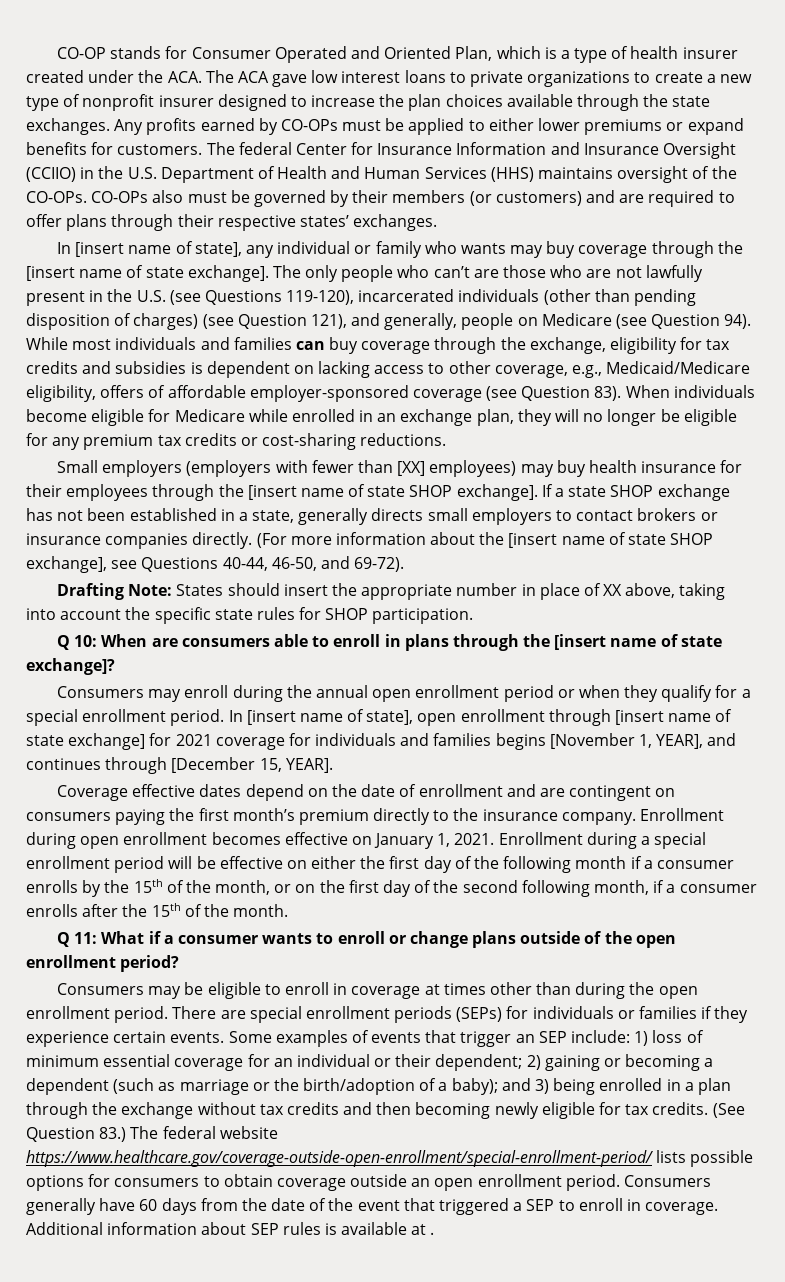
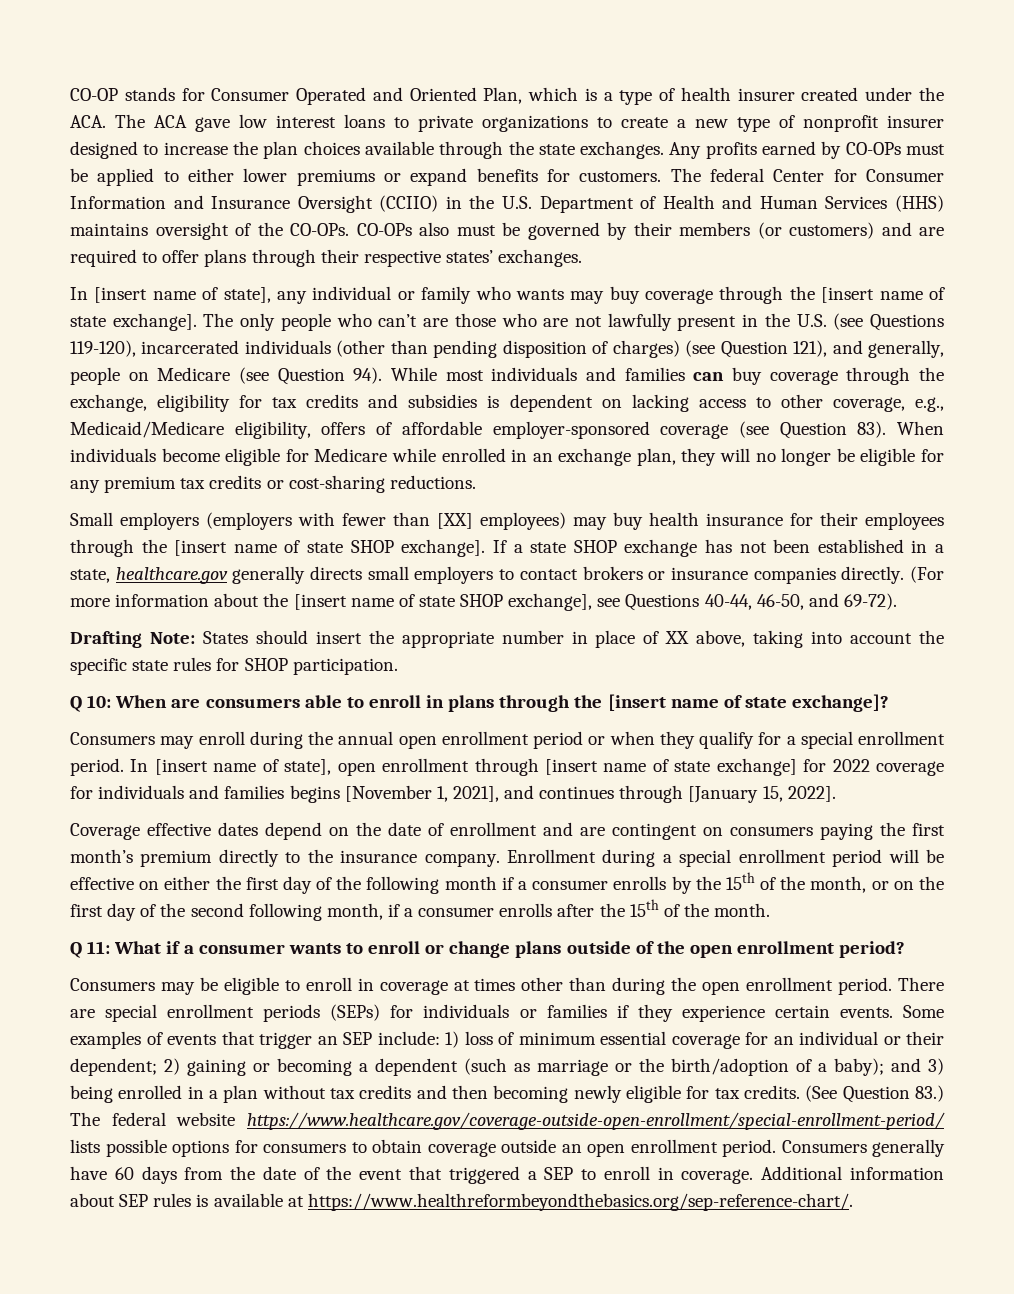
[377,143,453,155] Insurance -> [866,169,945,182] Consumer
(295, 516) none -> [115,567,228,584] healthcare.gov
[175,734,212,746] 2021 -> [832,759,870,772] 2022
[656,734,704,749] YEAR], -> [452,786,499,802] 2021],
[171,757,333,773] [December 15, YEAR]. -> [688,786,836,803] [January 15, 2022].
[80,832,637,849] open enrollment becomes effective on January 1, 2021. Enrollment during -> (656, 858) none
[26,1102,194,1119] through the exchange -> (259, 1094) none
[430,1232,435,1235] . -> [307,1193,853,1211] https://www.healthreformbeyondthebasics.org/sep-reference-chart/.

